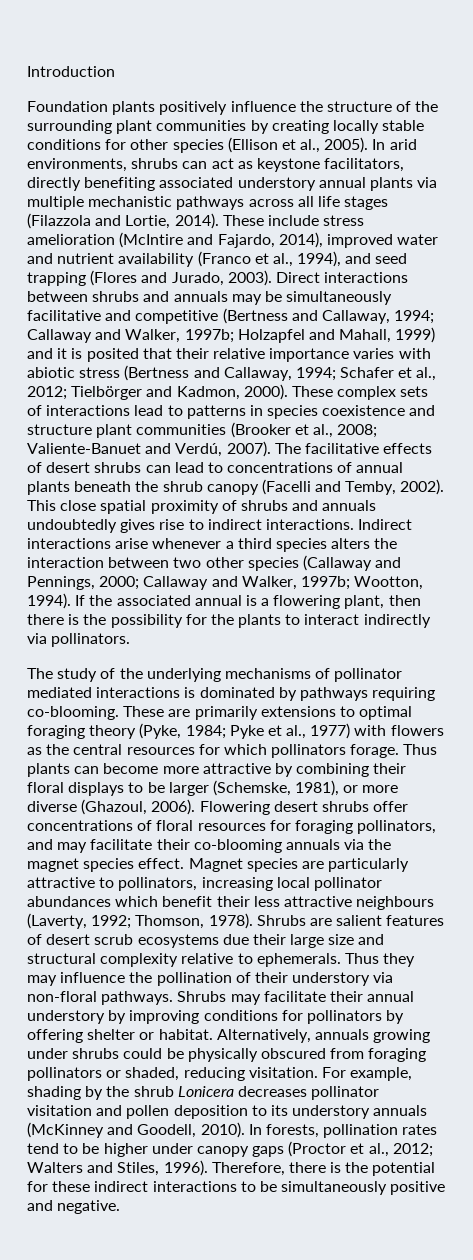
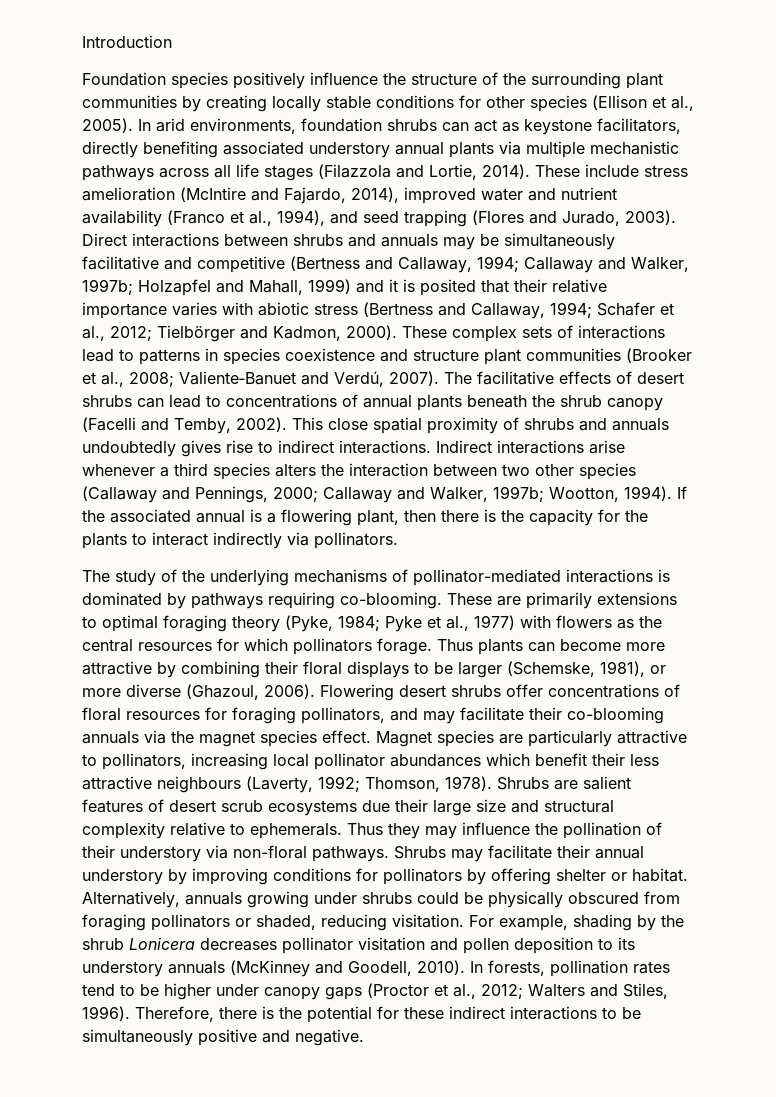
[112,101,156,115] plants -> [171,72,228,89] species
(127, 165) none -> [301,118,382,132] foundation
[110,614,183,628] possibility -> [529,509,593,526] capacity
[334,668,403,682] [27,687,92,698] pollinator mediated -> [413,569,561,586] pollinator-mediated

